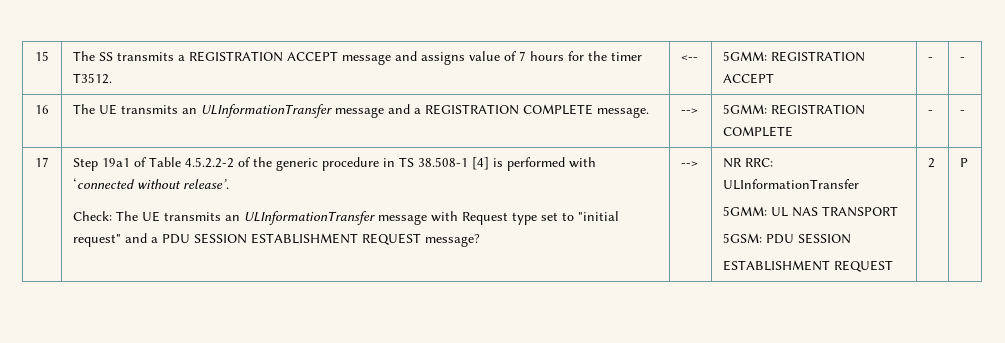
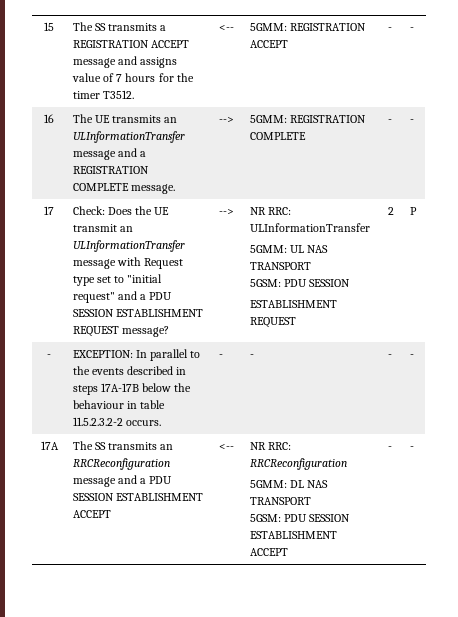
[73,157,597,171] [73,178,230,189] [73,211,222,222] Step 19a1 of Table 4.5.2.2-2 of the generic procedure in TS 38.508-1 [4] is performed with ‘connected without release’. // Check: The UE transmits -> [72,206,170,215] [72,224,117,232] Check: Does the UE transmit
(969, 162) none -> [47,354,51,358] [72,349,201,361] [72,366,187,375] [72,383,192,395] [72,400,166,409] [72,417,161,426] [218,354,223,358] [249,354,254,358] [387,354,392,358] [409,354,414,358] [40,441,59,450] [72,441,174,450] [72,458,170,470] [72,475,173,487] [72,493,203,501] [72,510,111,518] [218,444,234,450] [249,442,291,450] [249,458,347,470] [249,480,329,488] [249,497,311,505] [249,514,351,522] [249,531,337,539] [249,548,288,556] [387,446,392,450] [409,446,414,450] // - | EXCEPTION: In parallel to the events described in steps 17A-17B below the behaviour in table 11.5.2.3.2-2 occurs. | - | - | - | - // 17A | The SS transmits an RRCReconfiguration message and a PDU SESSION ESTABLISHMENT ACCEPT | <-- | NR RRC: RRCReconfiguration // 5GMM: DL NAS TRANSPORT // 5GSM: PDU SESSION ESTABLISHMENT ACCEPT | - | -

